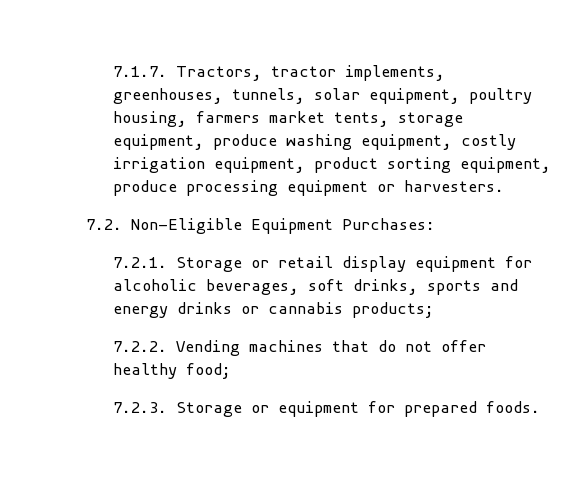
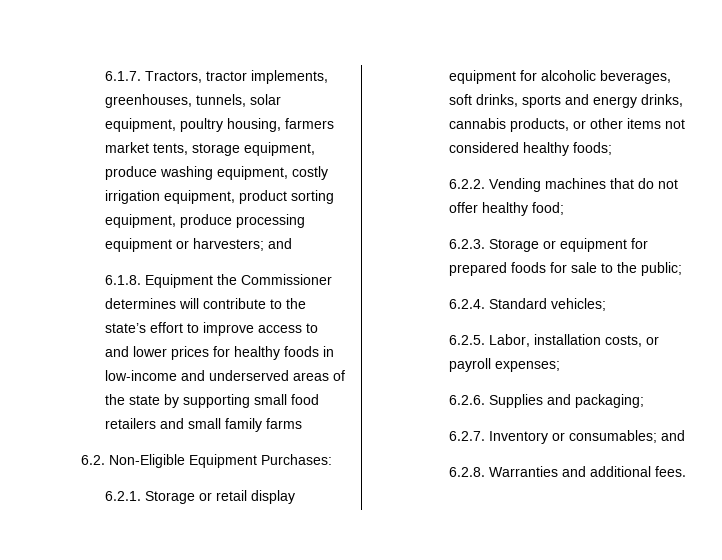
[112,66,167,77] 7.1.7. -> [104,71,141,81] 6.1.7.
[403,180,504,192] [86,219,123,230] harvesters. // 7.2. -> [192,238,292,251] [104,274,332,288] [104,298,306,309] [104,322,318,336] [104,346,334,360] [104,370,345,381] [104,394,319,408] [104,418,302,432] [80,455,105,465] harvesters; and // 6.1.8. Equipment the Commissioner determines will contribute to the state’s effort to improve access to and lower prices for healthy foods in low-income and underserved areas of the state by supporting small food retailers and small family farms // 6.2.
[112,257,167,268] 7.2.1. -> [104,491,141,501] 6.2.1.
[176,302,434,318] [112,341,167,352] drinks or cannabis products; // 7.2.2. -> [640,94,683,107] [448,118,685,132] [448,142,612,156] [448,179,485,189] drinks, cannabis products, or other items not considered healthy foods; // 6.2.2.
[112,402,167,413] 7.2.3. -> [448,239,485,249] 6.2.3.
[485,401,540,413] foods. -> [510,262,682,276] [448,298,606,311] [448,334,659,347] [448,358,560,372] [448,394,644,408] [448,430,685,444] [448,466,686,477] foods for sale to the public; // 6.2.4. Standard vehicles; // 6.2.5. Labor, installation costs, or payroll expenses; // 6.2.6. Supplies and packaging; // 6.2.7. Inventory or consumables; and // 6.2.8. Warranties and additional fees.

